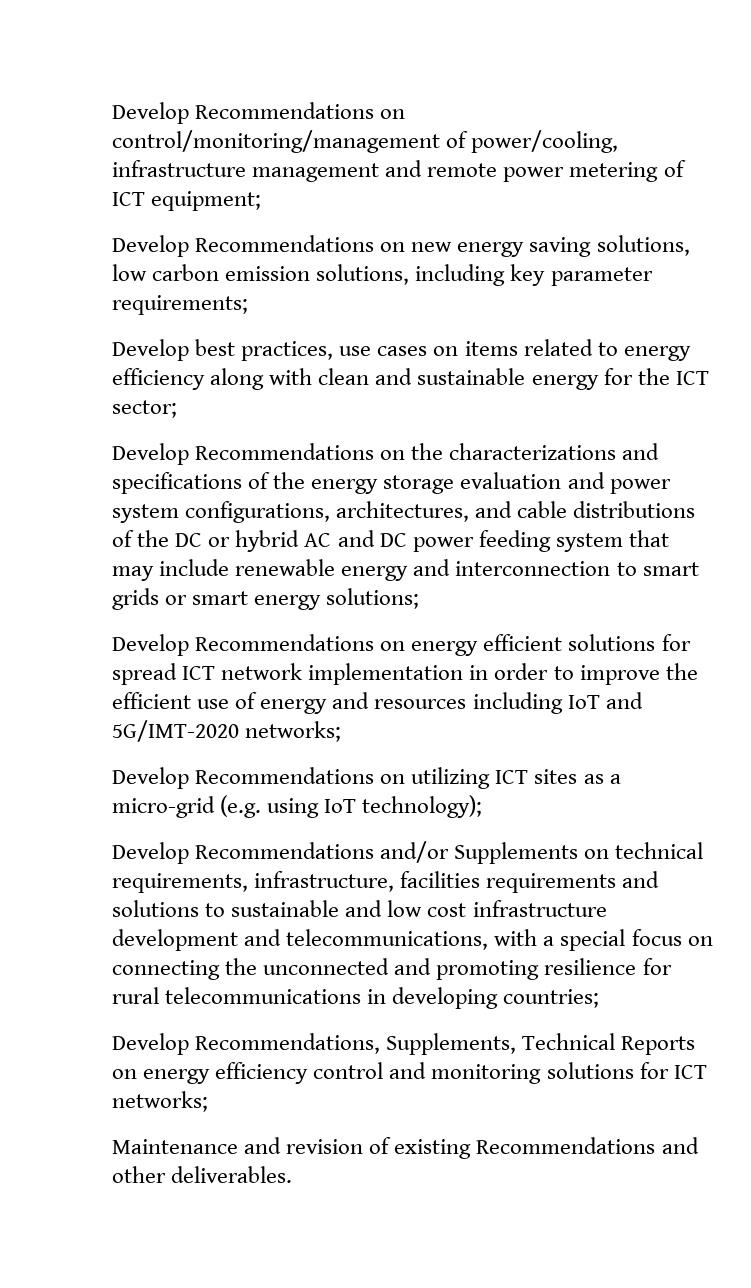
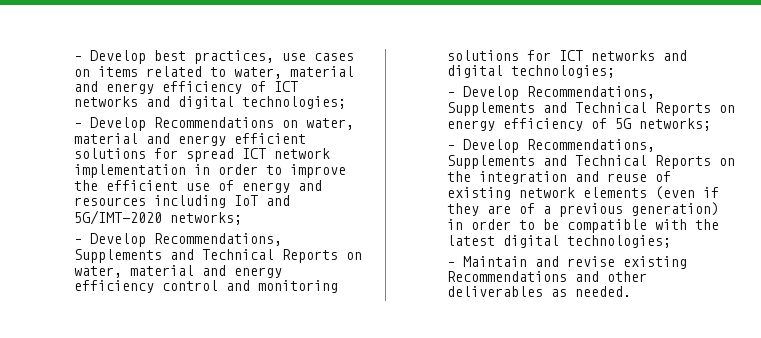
[112,102,406,124] [112,130,619,153] [112,160,686,182] [112,191,262,211] [112,235,690,257] [112,264,653,286] [112,295,249,315] Develop Recommendations on control/monitoring/management of power/cooling, infrastructure management and remote power metering of ICT equipment; // Develop Recommendations on new energy saving solutions, low carbon emission solutions, including key parameter requirements; // -> [74,56,83,61] –
[623,346,691,361] [112,368,709,390] [112,400,178,418] [112,443,660,465] [112,472,671,494] [112,501,696,523] [112,530,669,552] [112,559,699,581] [112,588,420,610] [112,634,406,656] energy efficiency along with clean and sustainable energy for the ICT sector; // Develop Recommendations on the characterizations and specifications of the energy storage evaluation and power system configurations, architectures, and cable distributions of the DC or hybrid AC and DC power feeding system that may include renewable energy and interconnection to smart grids or smart energy solutions; // Develop Recommendations on -> [234,66,355,79] [74,81,299,94] [74,96,347,109] [74,117,355,131] [74,133,171,144] water, material and energy efficiency of ICT networks and digital technologies; // – Develop Recommendations on water, material and
[112,767,621,789] [112,795,483,818] [112,841,704,864] [112,871,660,893] [112,900,607,917] [112,929,713,951] [112,958,672,980] [112,987,600,1009] [112,1033,696,1055] [112,1069,138,1079] Develop Recommendations on utilizing ICT sites as a micro-grid (e.g. using IoT technology); // Develop Recommendations and/or Supplements on technical requirements, infrastructure, facilities requirements and solutions to sustainable and low cost infrastructure development and telecommunications, with a special focus on connecting the unconnected and promoting resilience for rural telecommunications in developing countries; // Develop Recommendations, Supplements, Technical Reports on -> [74,233,283,247] [74,249,363,263] [74,265,227,278] – Develop Recommendations, Supplements and Technical Reports on water, material and
[112,1091,209,1112] [112,1137,699,1159] [112,1166,293,1183] networks; // Maintenance and revision of existing Recommendations and other deliverables. -> [591,50,688,61] [447,65,616,78] [447,86,656,100] [447,102,736,116] [447,118,712,131] [447,139,656,153] [447,155,736,169] [447,171,672,184] [447,186,720,200] [447,202,720,217] [447,219,720,233] [447,235,672,248] [447,256,688,269] [447,271,648,282] [447,286,632,297] networks and digital technologies; // – Develop Recommendations, Supplements and Technical Reports on energy efficiency of 5G networks; // – Develop Recommendations, Supplements and Technical Reports on the integration and reuse of existing network elements (even if they are of a previous generation) in order to be compatible with the latest digital technologies; // – Maintain and revise existing Recommendations and other deliverables as needed.

